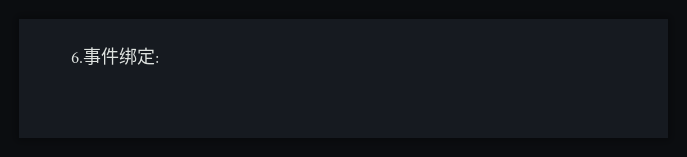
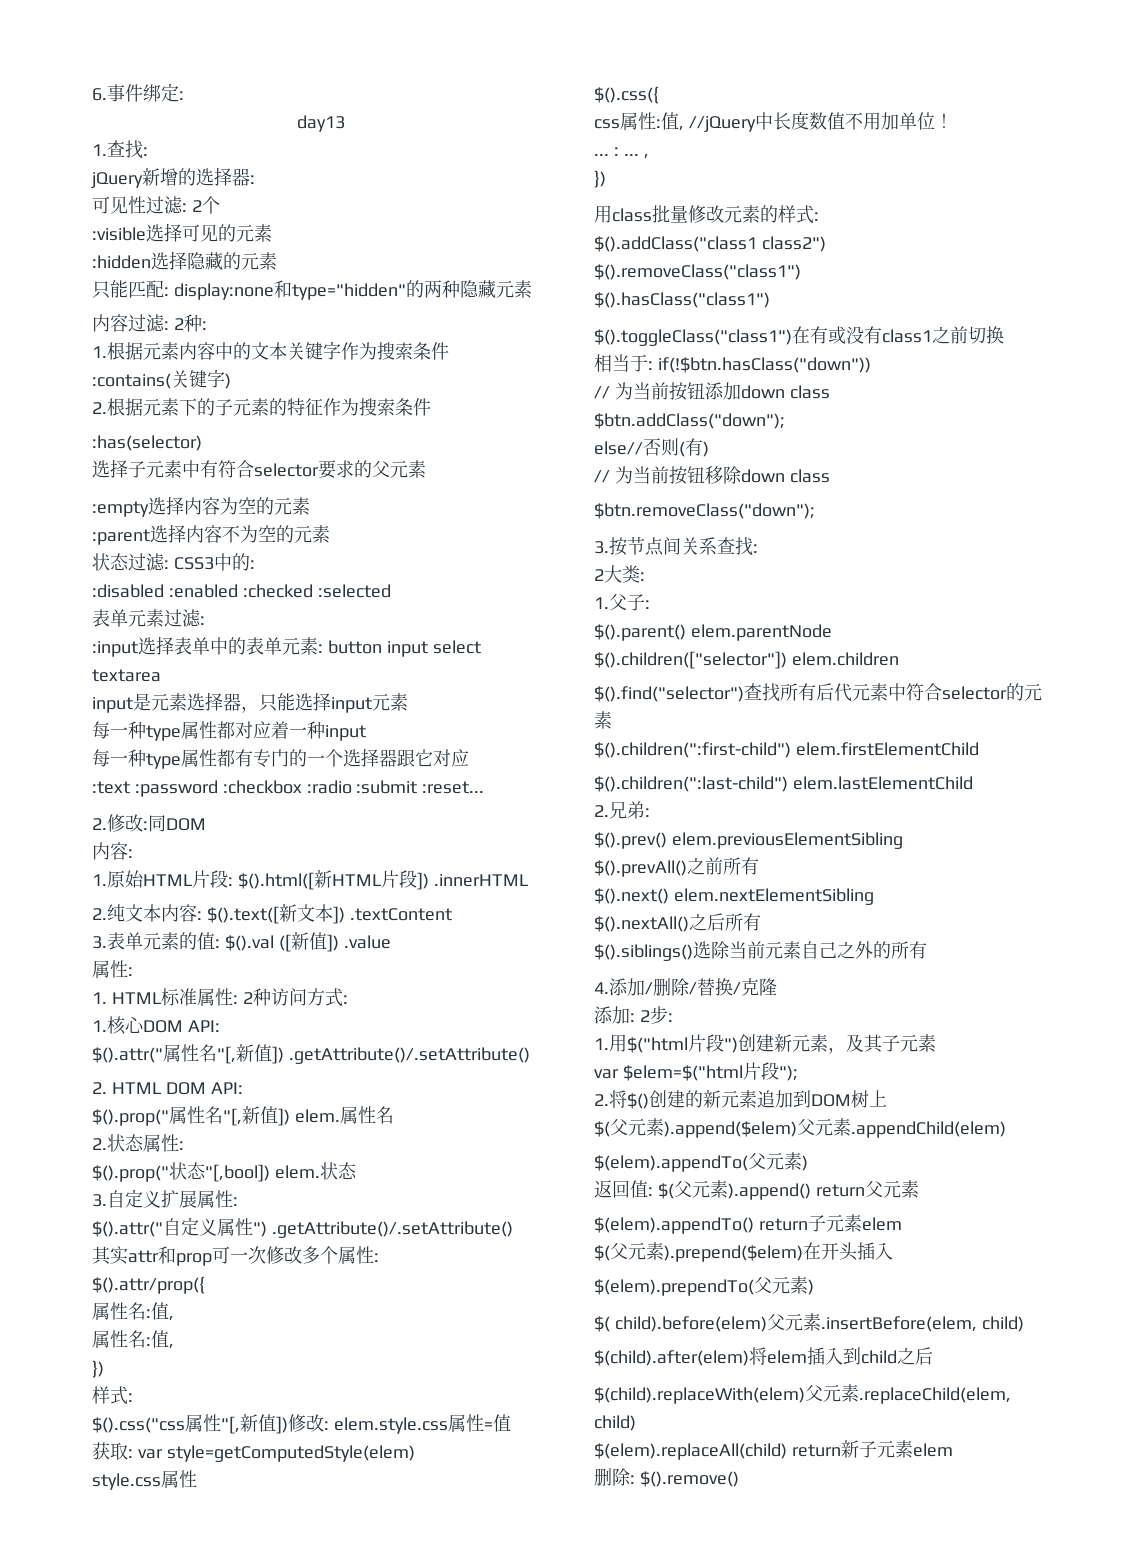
(159, 59) none -> [296,115,345,132] [92,140,148,159] [91,167,255,188] [92,196,220,214] [92,223,272,242] [92,251,277,270] [92,280,532,300] [92,314,207,332] [92,341,449,360] [92,369,231,389] [92,398,431,416] [92,435,202,451] [92,459,426,479] [92,496,310,517] [92,524,330,545] [92,553,255,571] [92,584,391,598] [92,609,205,627] [92,636,481,657] [92,669,161,682] [92,692,408,713] [92,721,366,741] [92,748,469,769] [92,780,485,797] [92,814,206,832] [92,842,133,860] [92,870,528,890] [92,904,452,924] [92,932,391,952] [92,960,133,978] [92,988,348,1007] [92,1016,220,1035] [92,1044,530,1064] [92,1082,243,1095] [92,1106,394,1126] [92,1134,184,1152] [92,1162,357,1182] [92,1189,238,1208] [92,1217,513,1238] [92,1246,379,1266] [92,1276,205,1294] [92,1302,174,1321] [92,1330,174,1349] [92,1360,104,1378] [92,1386,133,1405] [92,1414,511,1434] [92,1442,415,1462] [92,1470,197,1490] [594,86,659,104] [594,112,953,132] [594,147,649,159] [594,170,606,188] [594,205,819,224] [594,236,826,252] [594,264,801,280] [594,292,770,308] [594,326,1004,346] [594,354,871,373] [594,382,830,401] [594,413,785,429] [594,438,709,457] [594,466,830,485] [594,503,815,519] [594,537,758,556] [594,565,645,583] [594,594,650,611] [594,624,832,641] [594,651,899,669] [594,683,1042,702] [594,711,612,729] [594,742,979,758] [594,776,973,792] [594,801,650,819] [594,832,903,849] [594,857,759,877] [594,888,874,905] [594,913,761,932] [594,941,927,961] [594,978,777,996] [594,1006,673,1024] [594,1034,936,1054] [594,1062,798,1081] [594,1090,887,1109] [594,1118,1006,1138] [594,1152,808,1172] [594,1180,919,1200] [594,1214,902,1234] [594,1242,893,1262] [594,1276,814,1296] [594,1313,1024,1332] [594,1347,933,1366] [594,1384,1011,1404] [594,1415,636,1431] [594,1440,953,1460] [594,1468,739,1487] // day13 // 1.查找: // jQuery新增的选择器: // 可见性过滤: 2个 // :visible选择可见的元素 // :hidden选择隐藏的元素 // 只能匹配: display:none和type="hidden"的两种隐藏元素 // 内容过滤: 2种: // 1.根据元素内容中的文本关键字作为搜索条件 // :contains(关键字) // 2.根据元素下的子元素的特征作为搜索条件 // :has(selector) // 选择子元素中有符合selector要求的父元素 // :empty选择内容为空的元素 // :parent选择内容不为空的元素 // 状态过滤: CSS3中的: // :disabled :enabled :checked :selected // 表单元素过滤: // :input选择表单中的表单元素: button input select textarea // input是元素选择器，只能选择input元素 // 每一种type属性都对应着一种input // 每一种type属性都有专门的一个选择器跟它对应 // :text :password :checkbox :radio :submit :reset... // 2.修改:同DOM // 内容: // 1.原始HTML片段: $().html([新HTML片段]) .innerHTML // 2.纯文本内容: $().text([新文本]) .textContent // 3.表单元素的值: $().val ([新值]) .value // 属性: // 1. HTML标准属性: 2种访问方式: // 1.核心DOM API: // $().attr("属性名"[,新值]) .getAttribute()/.setAttribute() // 2. HTML DOM API: // $().prop("属性名"[,新值]) elem.属性名 // 2.状态属性: // $().prop("状态"[,bool]) elem.状态 // 3.自定义扩展属性: // $().attr("自定义属性") .getAttribute()/.setAttribute() // 其实attr和prop可一次修改多个属性: // $().attr/prop({ // 属性名:值, // 属性名:值, // }) // 样式: // $().css("css属性"[,新值])修改: elem.style.css属性=值 // 获取: var style=getComputedStyle(elem) // style.css属性 // $().css({ // css属性:值, //jQuery中长度数值不用加单位！ // ... : ... , // }) // 用class批量修改元素的样式: // $().addClass("class1 class2") // $().removeClass("class1") // $().hasClass("class1") // $().toggleClass("class1")在有或没有class1之前切换 // 相当于: if(!$btn.hasClass("down")) // // 为当前按钮添加down class // $btn.addClass("down"); // else//否则(有) // // 为当前按钮移除down class // $btn.removeClass("down"); // 3.按节点间关系查找: // 2大类: // 1.父子: // $().parent() elem.parentNode // $().children(["selector"]) elem.children // $().find("selector")查找所有后代元素中符合selector的元素 // $().children(":first-child") elem.firstElementChild // $().children(":last-child") elem.lastElementChild // 2.兄弟: // $().prev() elem.previousElementSibling // $().prevAll()之前所有 // $().next() elem.nextElementSibling // $().nextAll()之后所有 // $().siblings()选除当前元素自己之外的所有 // 4.添加/删除/替换/克隆 // 添加: 2步: // 1.用$("html片段")创建新元素，及其子元素 // var $elem=$("html片段"); // 2.将$()创建的新元素追加到DOM树上 // $(父元素).append($elem)父元素.appendChild(elem) // $(elem).appendTo(父元素) // 返回值: $(父元素).append() return父元素 // $(elem).appendTo() return子元素elem // $(父元素).prepend($elem)在开头插入 // $(elem).prependTo(父元素) // $( child).before(elem)父元素.insertBefore(elem, child) // $(child).after(elem)将elem插入到child之后 // $(child).replaceWith(elem)父元素.replaceChild(elem, child) // $(elem).replaceAll(child) return新子元素elem // 删除: $().remove()

